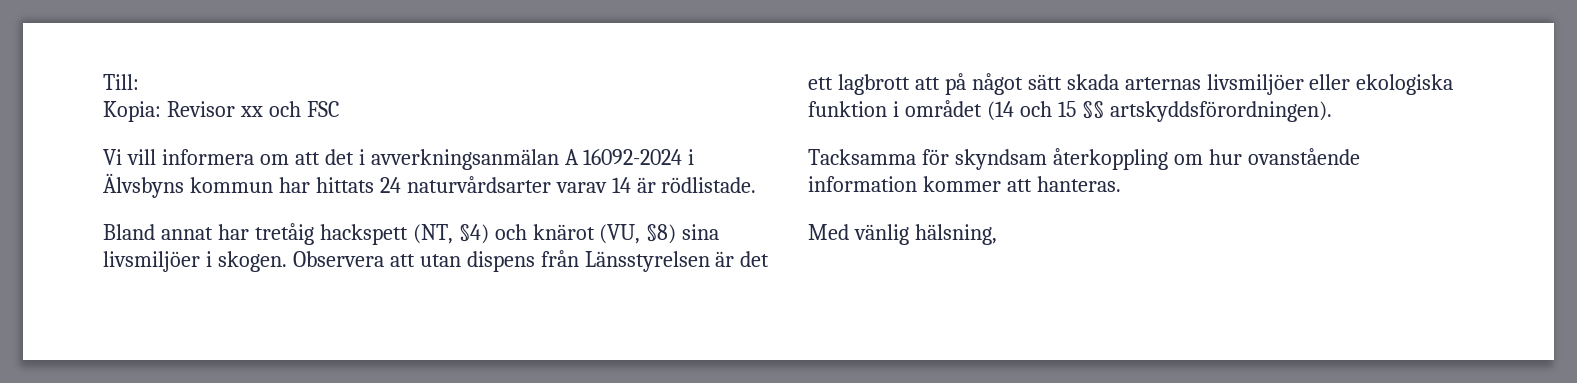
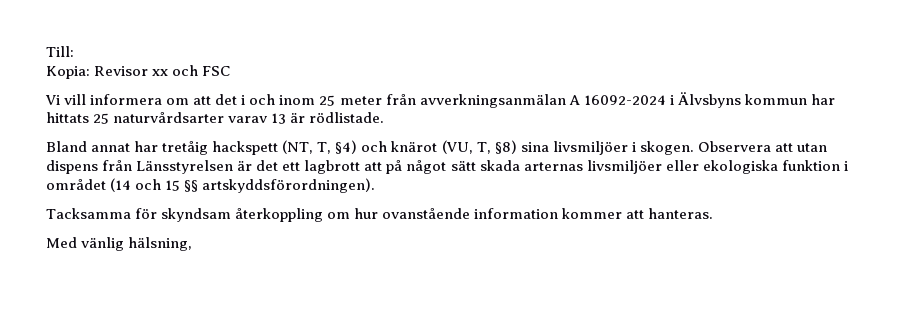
(365, 157) none -> [249,94,416,106] och inom 25 meter från
[379,177,401,193] 24 -> [93,113,110,124] 25
[611,177,631,193] 14 -> [271,113,287,124] 13
(453, 234) none -> [317,142,332,154] T,
(641, 234) none -> [476,142,491,154] T,

